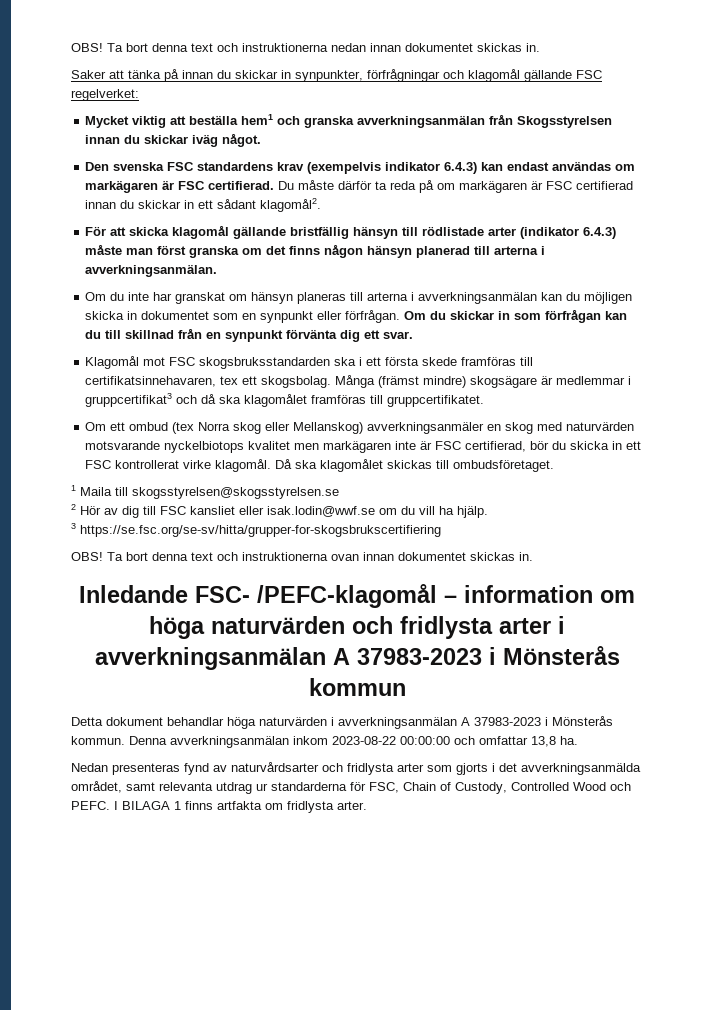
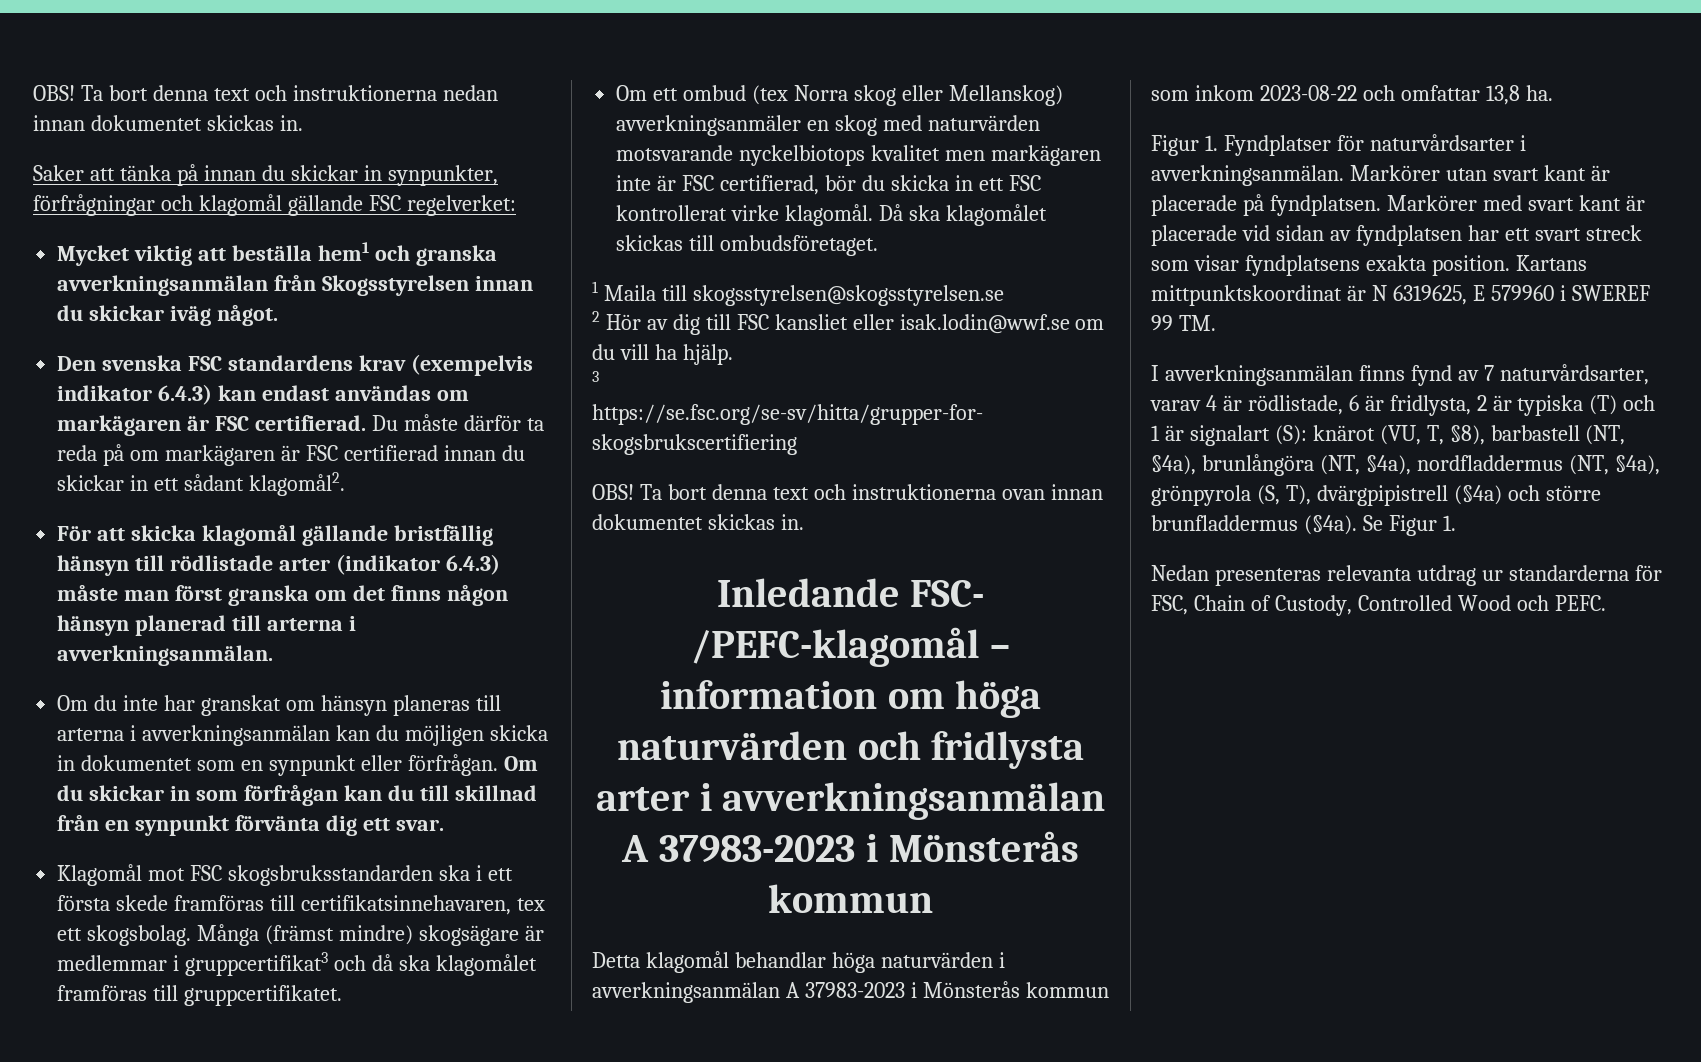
[106,717,163,726] dokument -> [645,951,729,973] klagomål
[71,736,289,748] kommun. Denna avverkningsanmälan -> [1025,982,1109,998] [1151,90,1189,101] kommun som
[400,736,450,745] 00:00:00 -> (1357, 93) none
[71,762,641,775] [71,781,155,793] Nedan presenteras fynd av naturvårdsarter och fridlysta arter som gjorts i det avverkningsanmälda området, samt -> [1151,134,1526,156] [1151,165,1610,186] [1151,194,1645,216] [1151,225,1642,246] [1151,255,1587,276] [1151,285,1650,306] [1151,315,1216,331] [1151,364,1649,386] [1150,395,1656,416] [1151,425,1626,446] [1151,454,1660,476] [1151,485,1601,506] [1151,515,1456,536] [1151,565,1321,586] Figur 1. Fyndplatser för naturvårdsarter i avverkningsanmälan. Markörer utan svart kant är placerade på fyndplatsen. Markörer med svart kant är placerade vid sidan av fyndplatsen har ett svart streck som visar fyndplatsens exakta position. Kartans mittpunktskoordinat är N 6319625, E 579960 i SWEREF 99 TM. // I avverkningsanmälan finns fynd av 7 naturvårdsarter, varav 4 är rödlistade, 6 är fridlysta, 2 är typiska (T) och 1 är signalart (S): knärot (VU, T, §8), barbastell (NT, §4a), brunlångöra (NT, §4a), nordfladdermus (NT, §4a), grönpyrola (S, T), dvärgpipistrell (§4a) och större brunfladdermus (§4a). Se Figur 1. // Nedan presenteras
[114,801,367,813] I BILAGA 1 finns artfakta om fridlysta arter. -> (1606, 603) none

